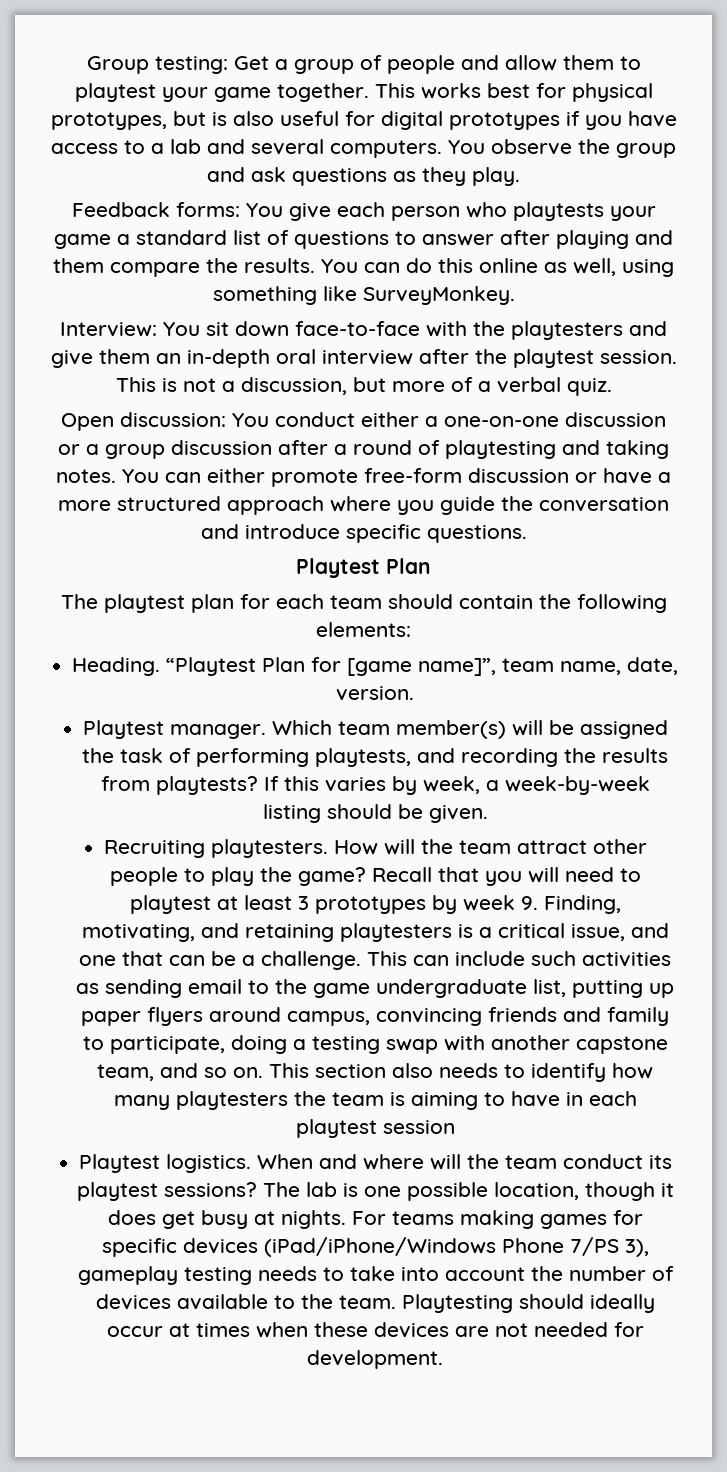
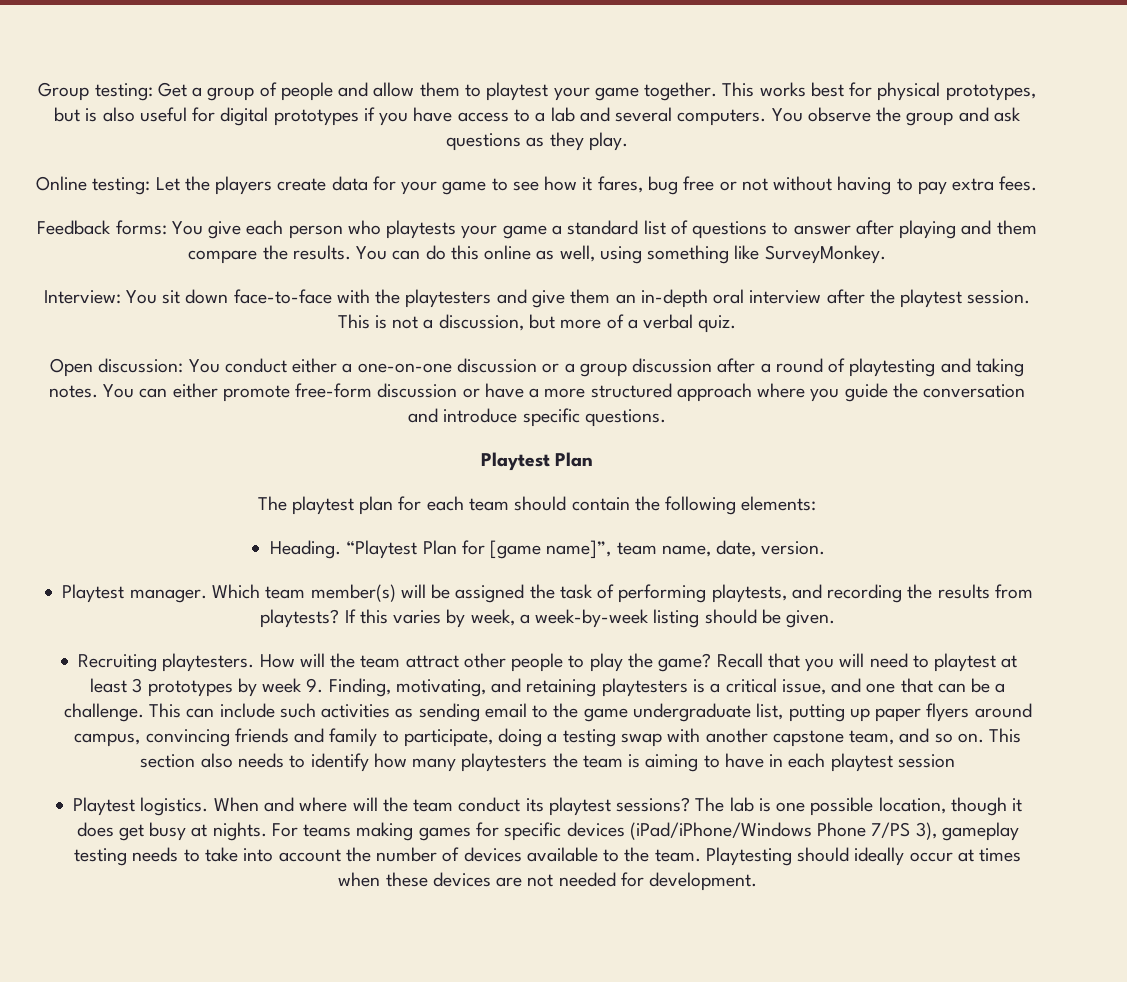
(520, 176) none -> [36,176,1038,195] // Online testing: Let the players create data for your game to see how it fares, bug free or not without having to pay extra fees.

